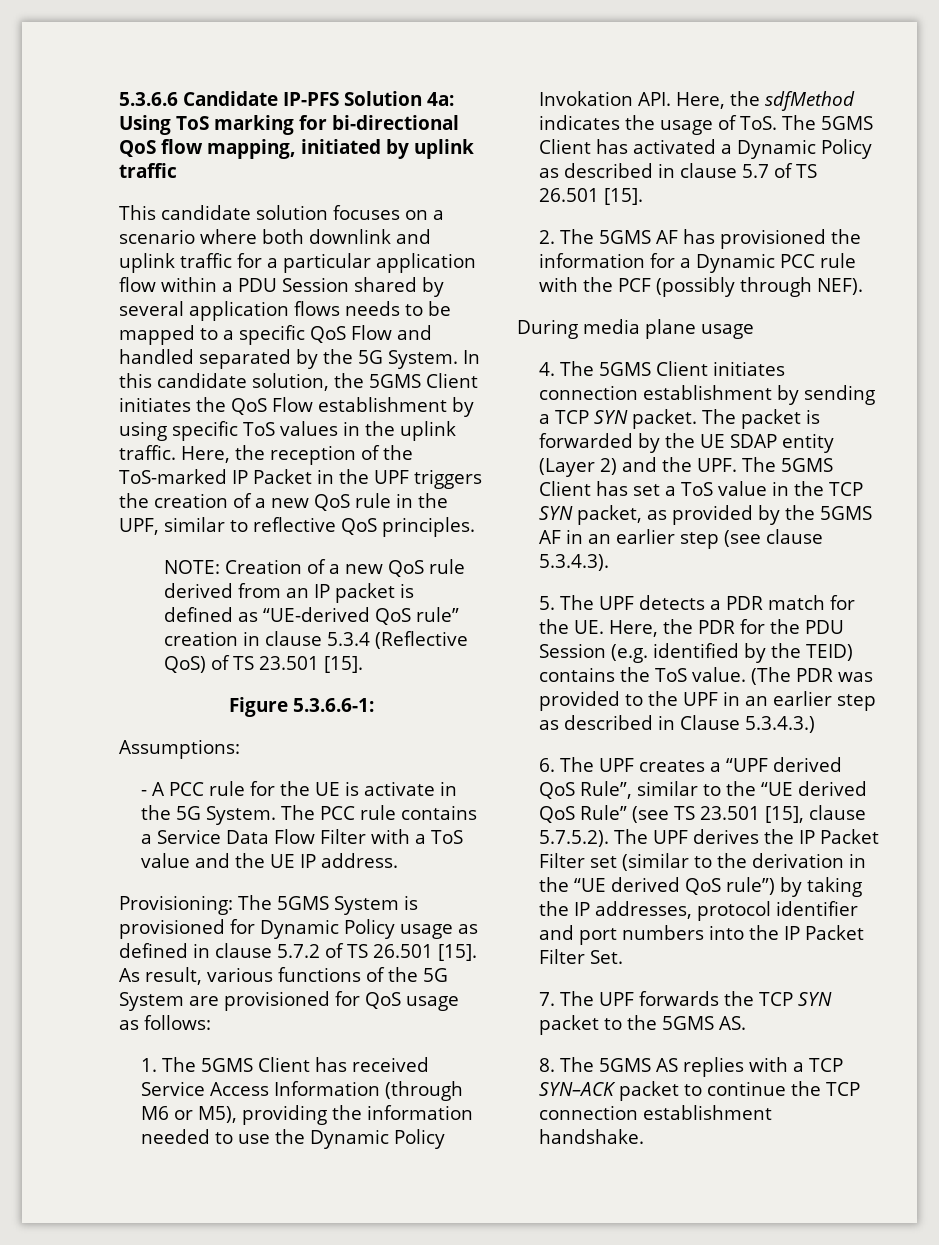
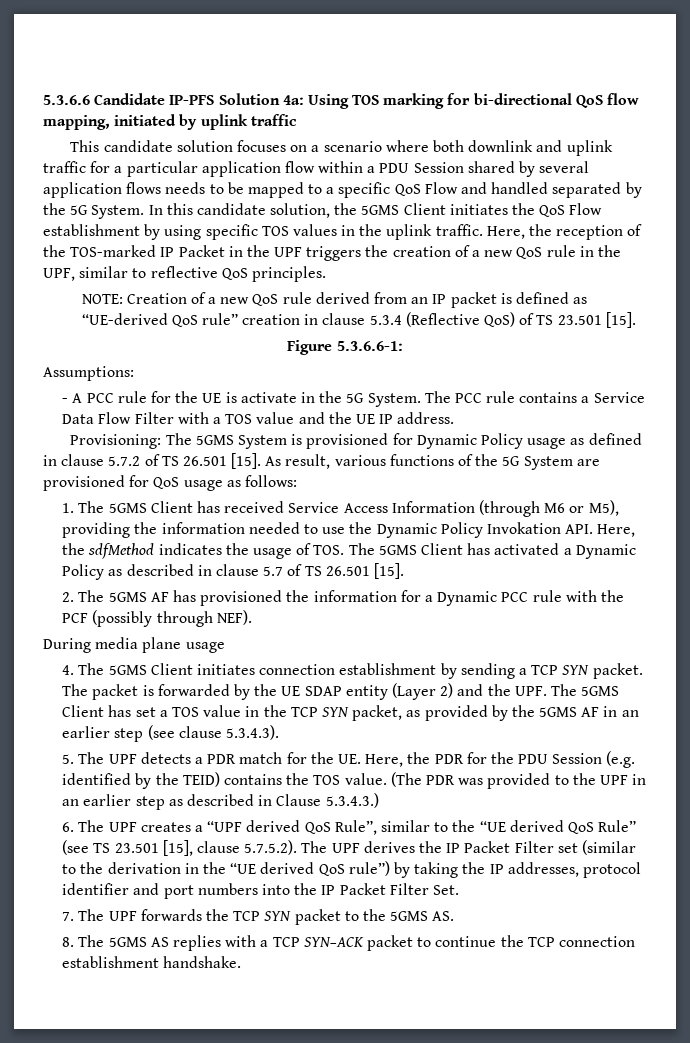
[176,116,209,130] ToS -> [352,95,380,105] TOS
[243,422,275,436] ToS -> [261,226,289,236] TOS
[119,469,227,484] ToS-marked -> [70,245,157,257] TOS-marked
[431,830,464,844] ToS -> [225,414,253,424] TOS
[740,116,778,130] ToS. -> [313,545,345,555] TOS.
[681,482,714,496] ToS -> [172,707,200,717] TOS
[655,668,688,682] ToS -> [313,775,341,785] TOS

